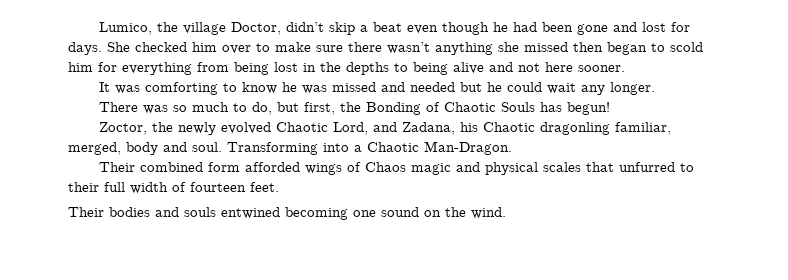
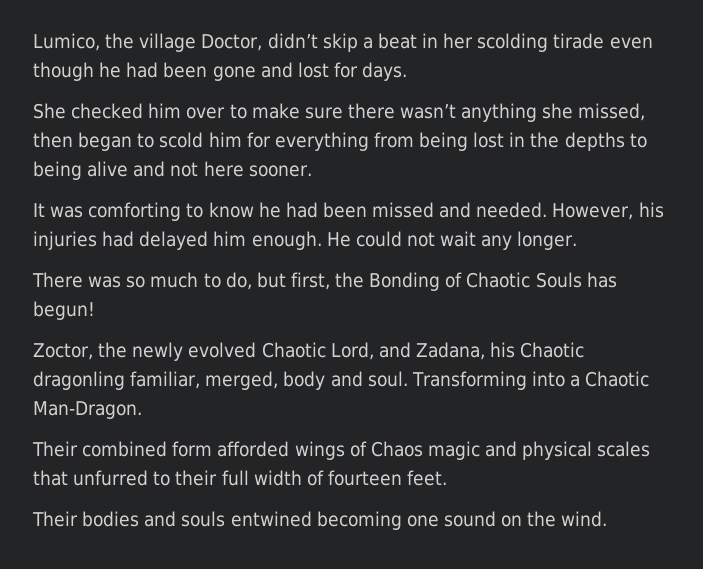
(403, 27) none -> [422,33,605,52] in her scolding tirade
(102, 48) none -> (408, 71) //
[524,42,568,52] missed -> [578,103,646,121] missed,
[302,82,543,94] was missed and needed but he could -> [285,202,664,220] [33,231,435,250] had been missed and needed. However, his injuries had delayed him enough. He could not

